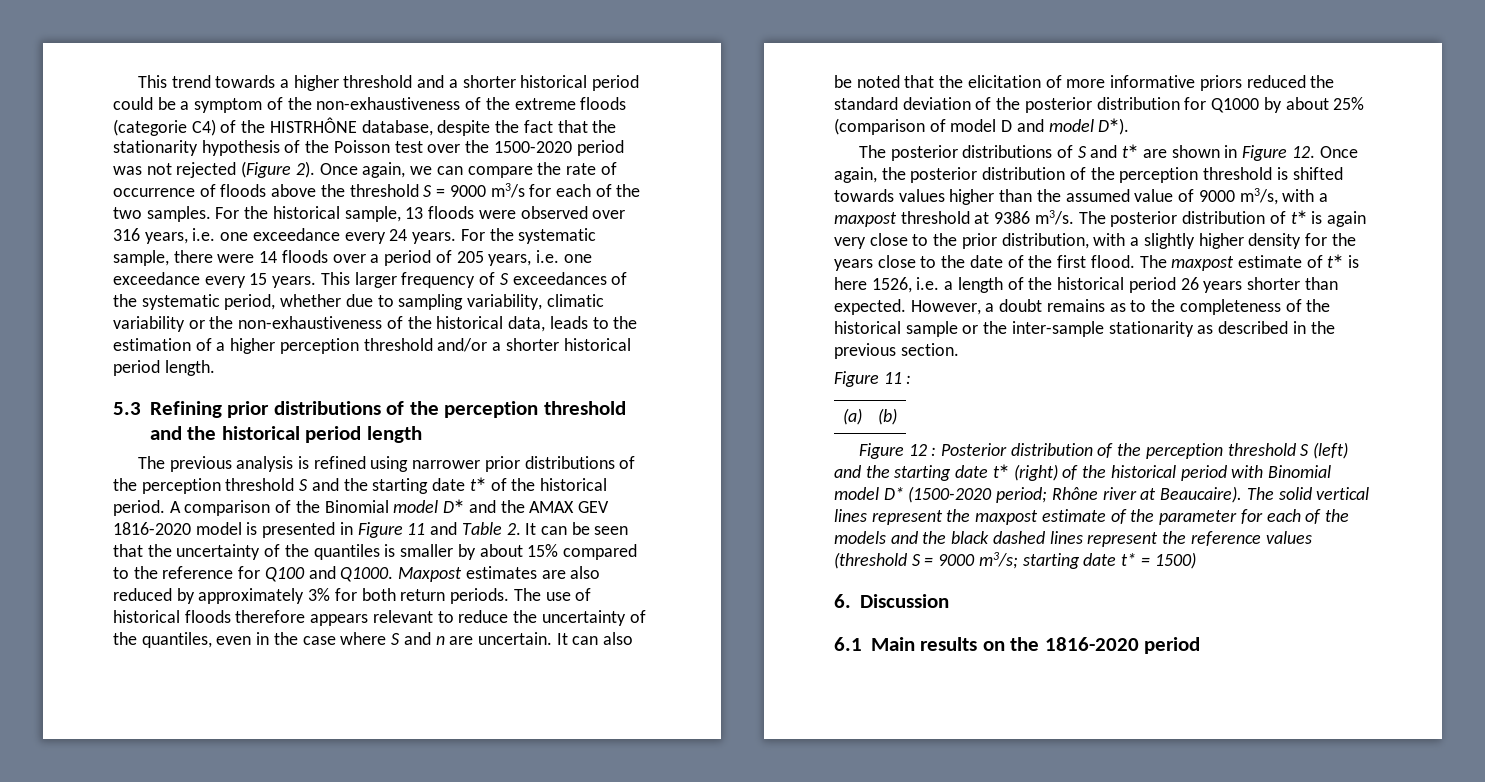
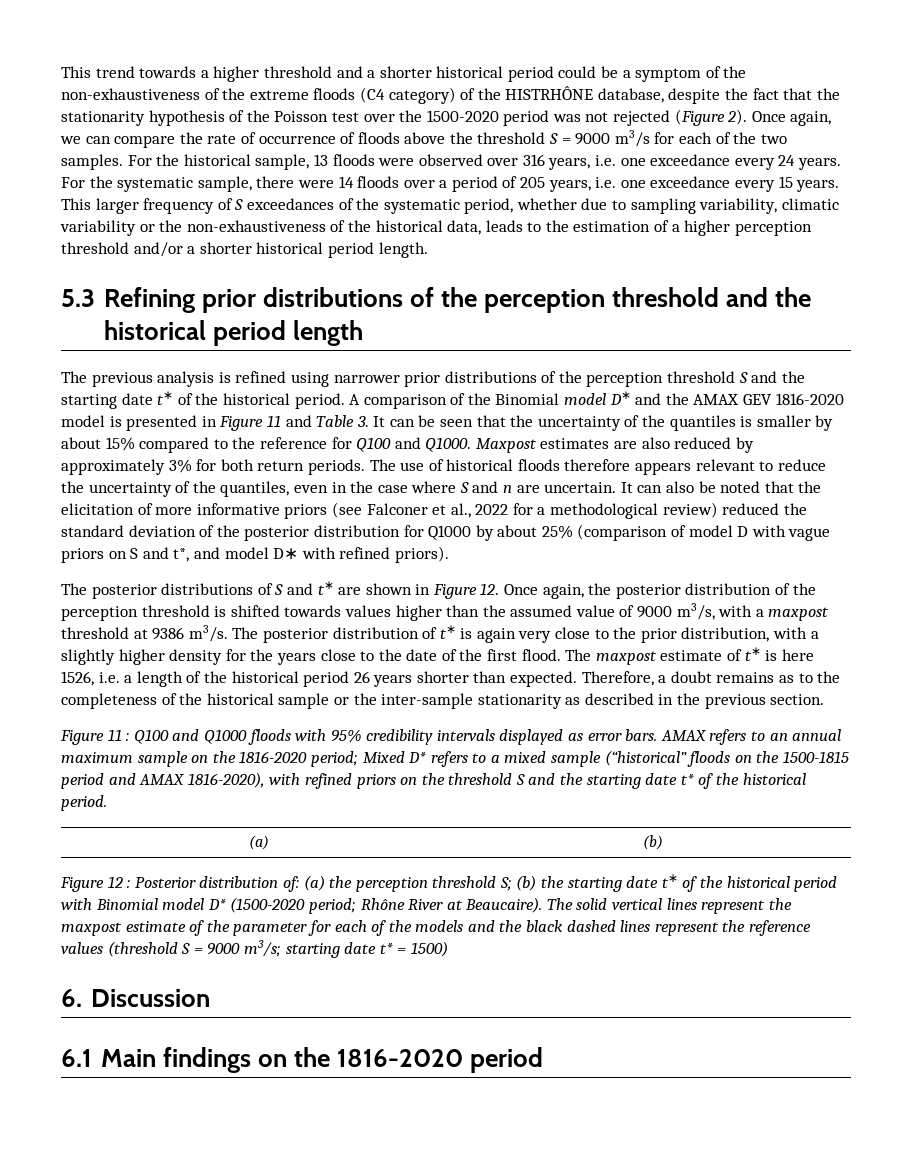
[113,119,216,136] (categorie C4) -> [359,87,456,104] (C4 category)
[506,523,521,535] 2. -> [356,416,369,427] 3.
(1242, 83) none -> [331,502,718,519] (see Falconer et al., 2022 for a methodological review)
[1016,118,1130,135] and model D∗). -> [751,525,831,541] [61,546,449,563] with vague priors on S and t*, and model D∗ with refined priors).
[910,300,981,315] However, -> [581,671,654,686] Therefore,
(912, 379) none -> [133,729,842,745] [61,750,850,767] [61,772,806,789] [61,795,107,811] Q100 and Q1000 floods with 95% credibility intervals displayed as error bars. AMAX refers to an annual maximum sample on the 1816-2020 period; Mixed D* refers to a mixed sample (“historical” floods on the 1500-1815 period and AMAX 1816-2020), with refined priors on the threshold S and the starting date t* of the historical period.
[1097,442,1349,459] [834,464,1058,481] of the perception threshold S (left) and the starting date t∗ (right) -> [282,874,678,892] of: (a) the perception threshold S; (b) the starting date t∗
[1102,487,1137,500] river -> [408,899,444,910] River
[920,637,978,651] results -> [162,1047,251,1073] findings

